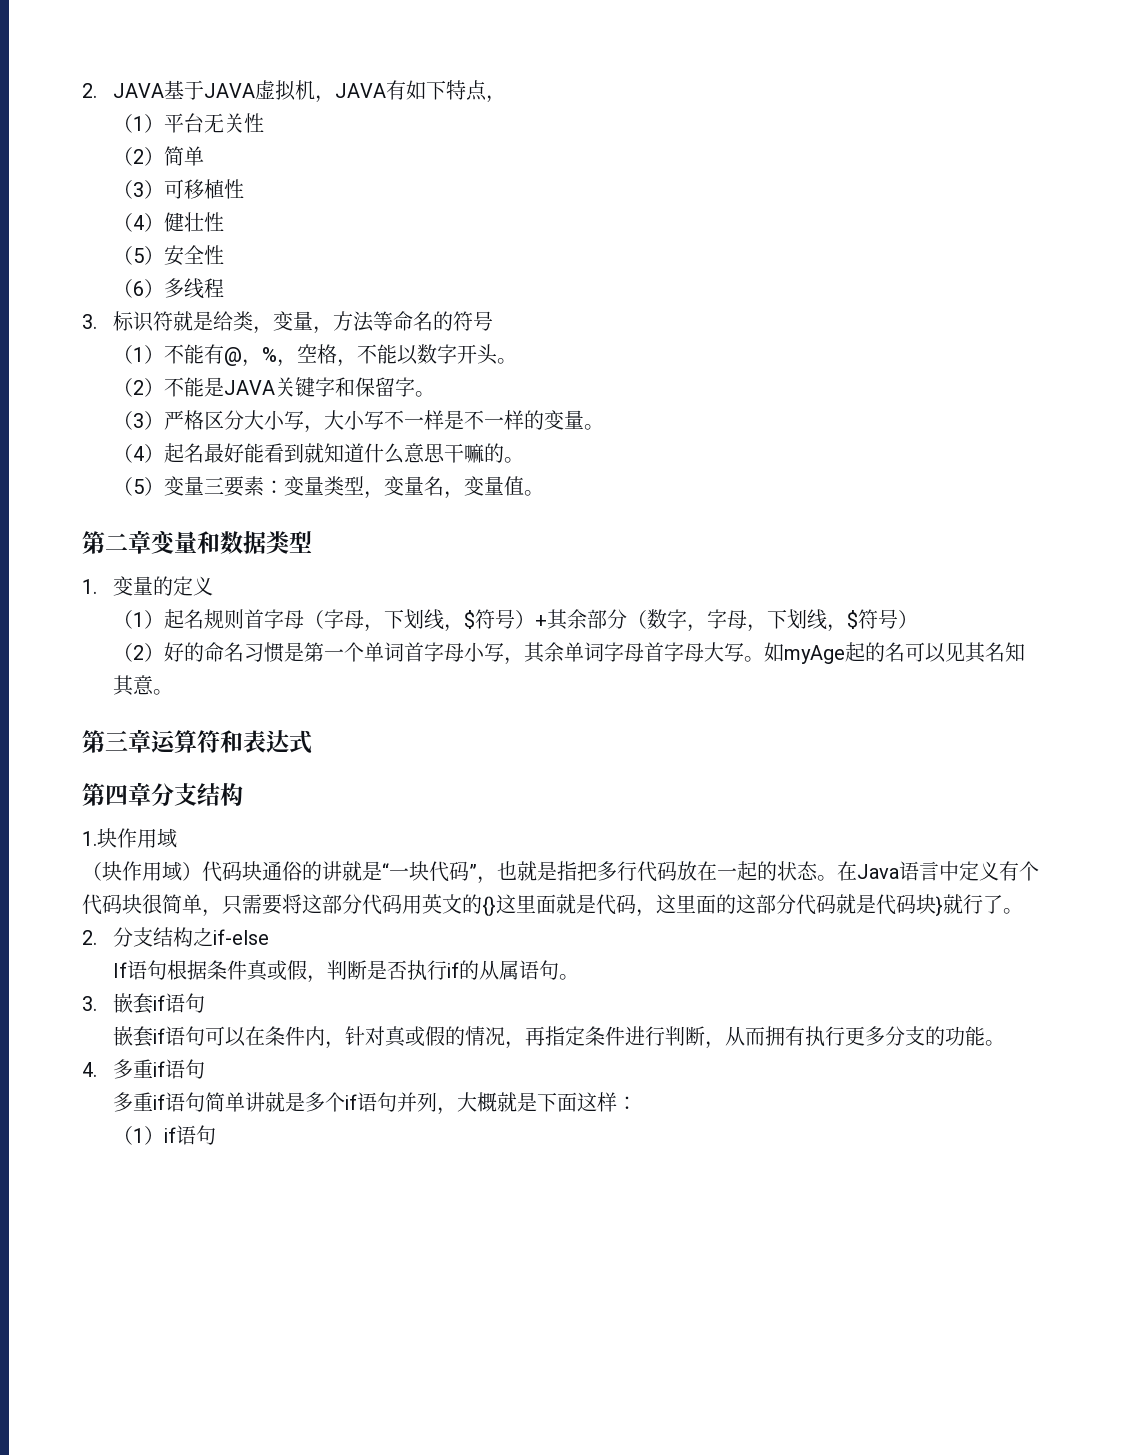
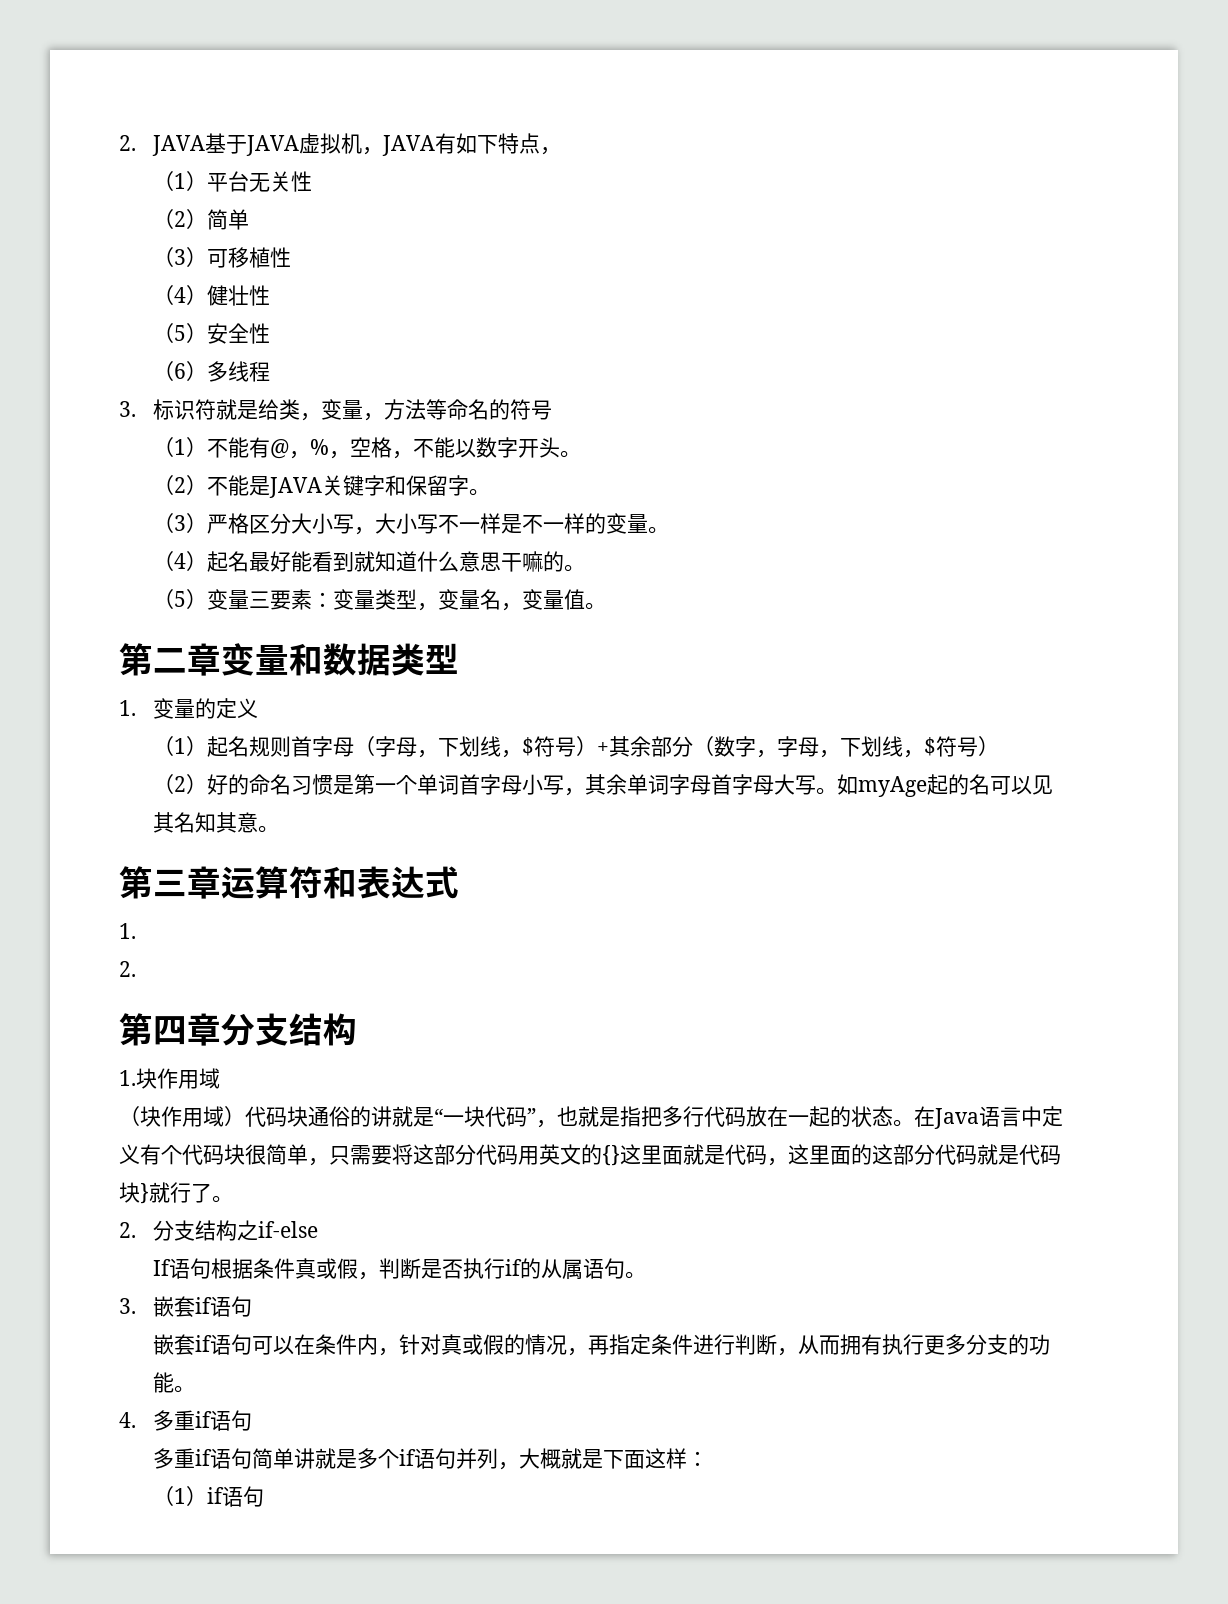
(312, 742) none -> [119,923,136,939] [119,961,136,977] // 1. // 2.

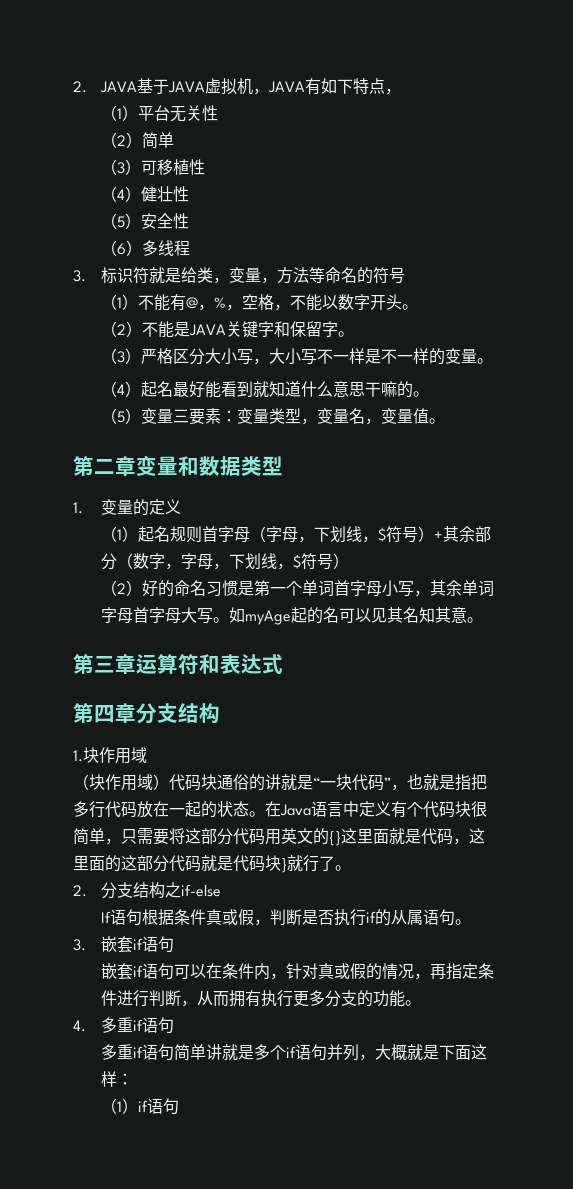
[119,923,136,939] [119,961,136,977] // 1. // 2. -> (283, 664) none

